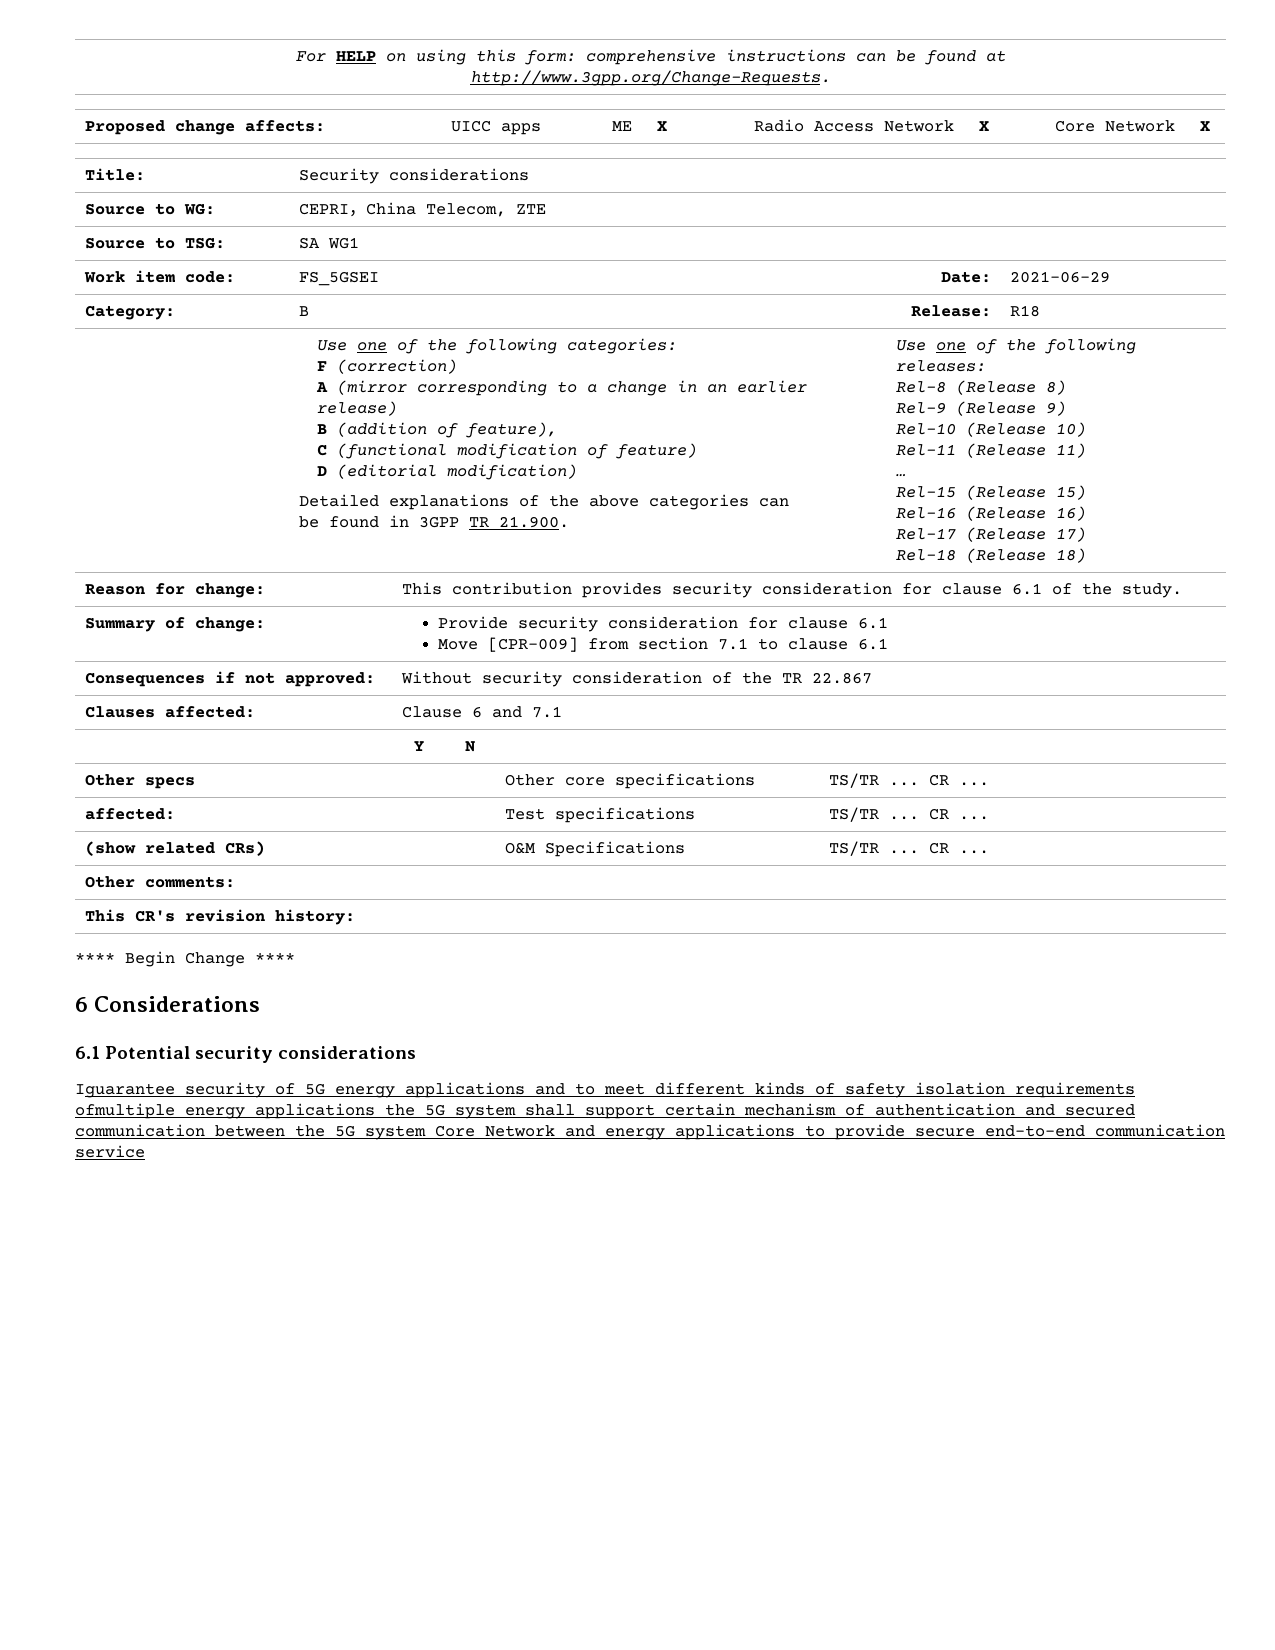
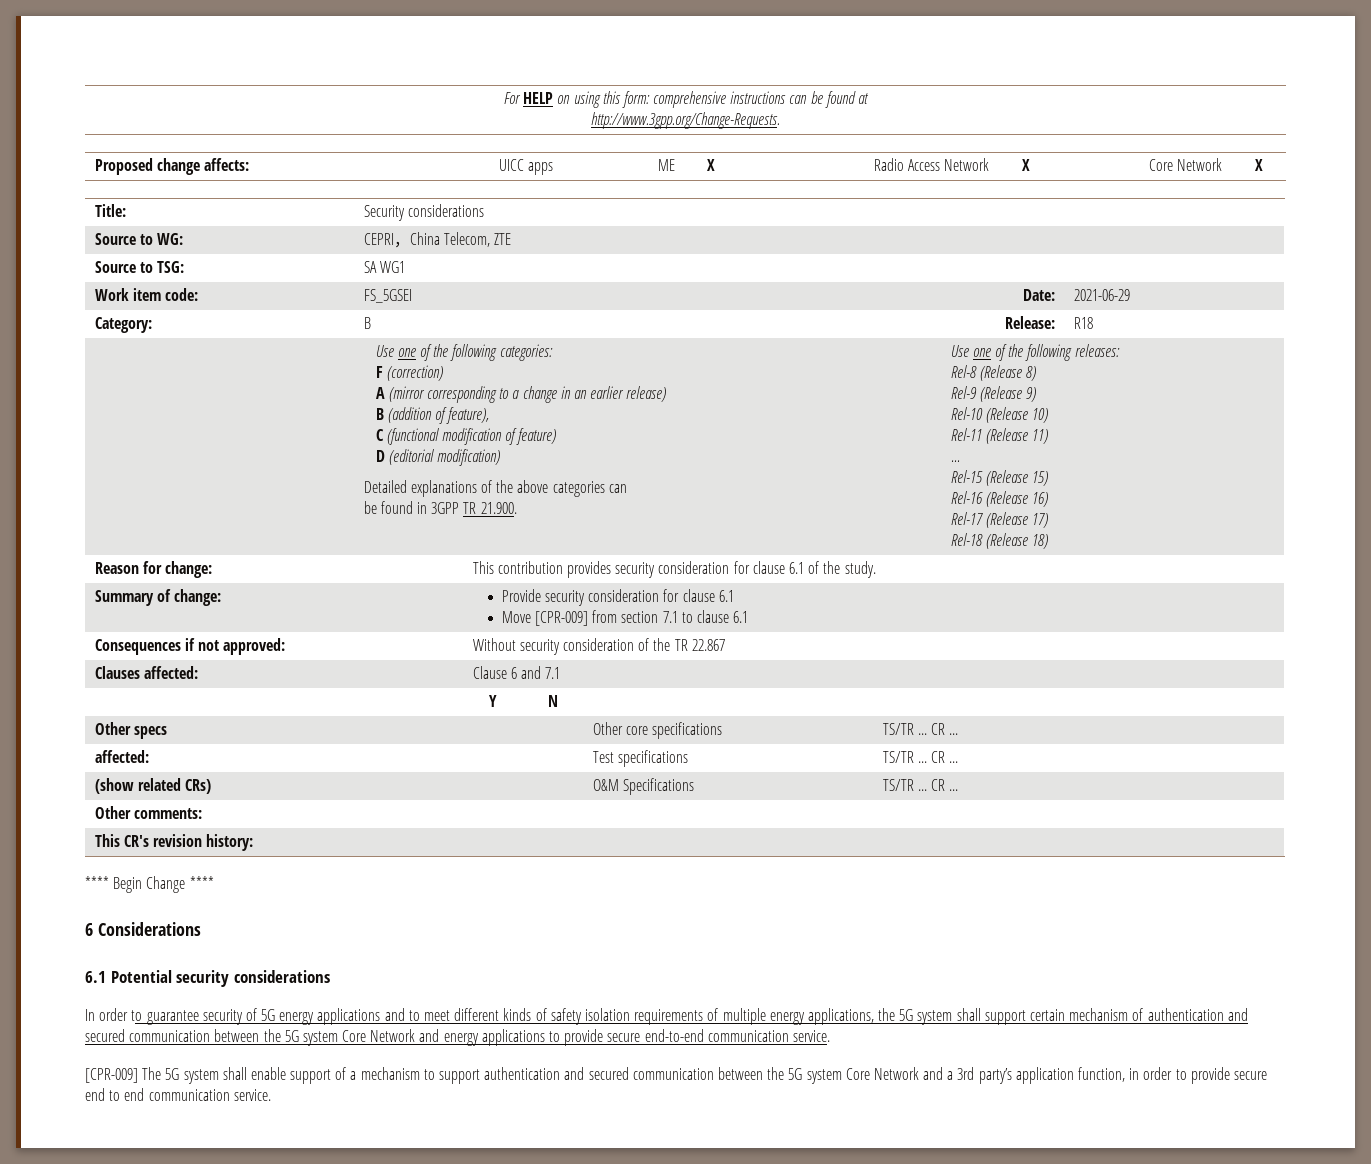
[75,1083,175,1098] Iguarantee -> [85,1008,199,1025] In order to guarantee
[75,1103,375,1119] ofmultiple energy applications -> [707,1008,874,1025] of multiple energy applications,
[75,1145,145,1158] service -> [792,1030,830,1042] [85,1067,1267,1084] [85,1088,271,1101] service. // [CPR-009] The 5G system shall enable support of a mechanism to support authentication and secured communication between the 5G system Core Network and a 3rd party’s application function, in order to provide secure end to end communication service.

